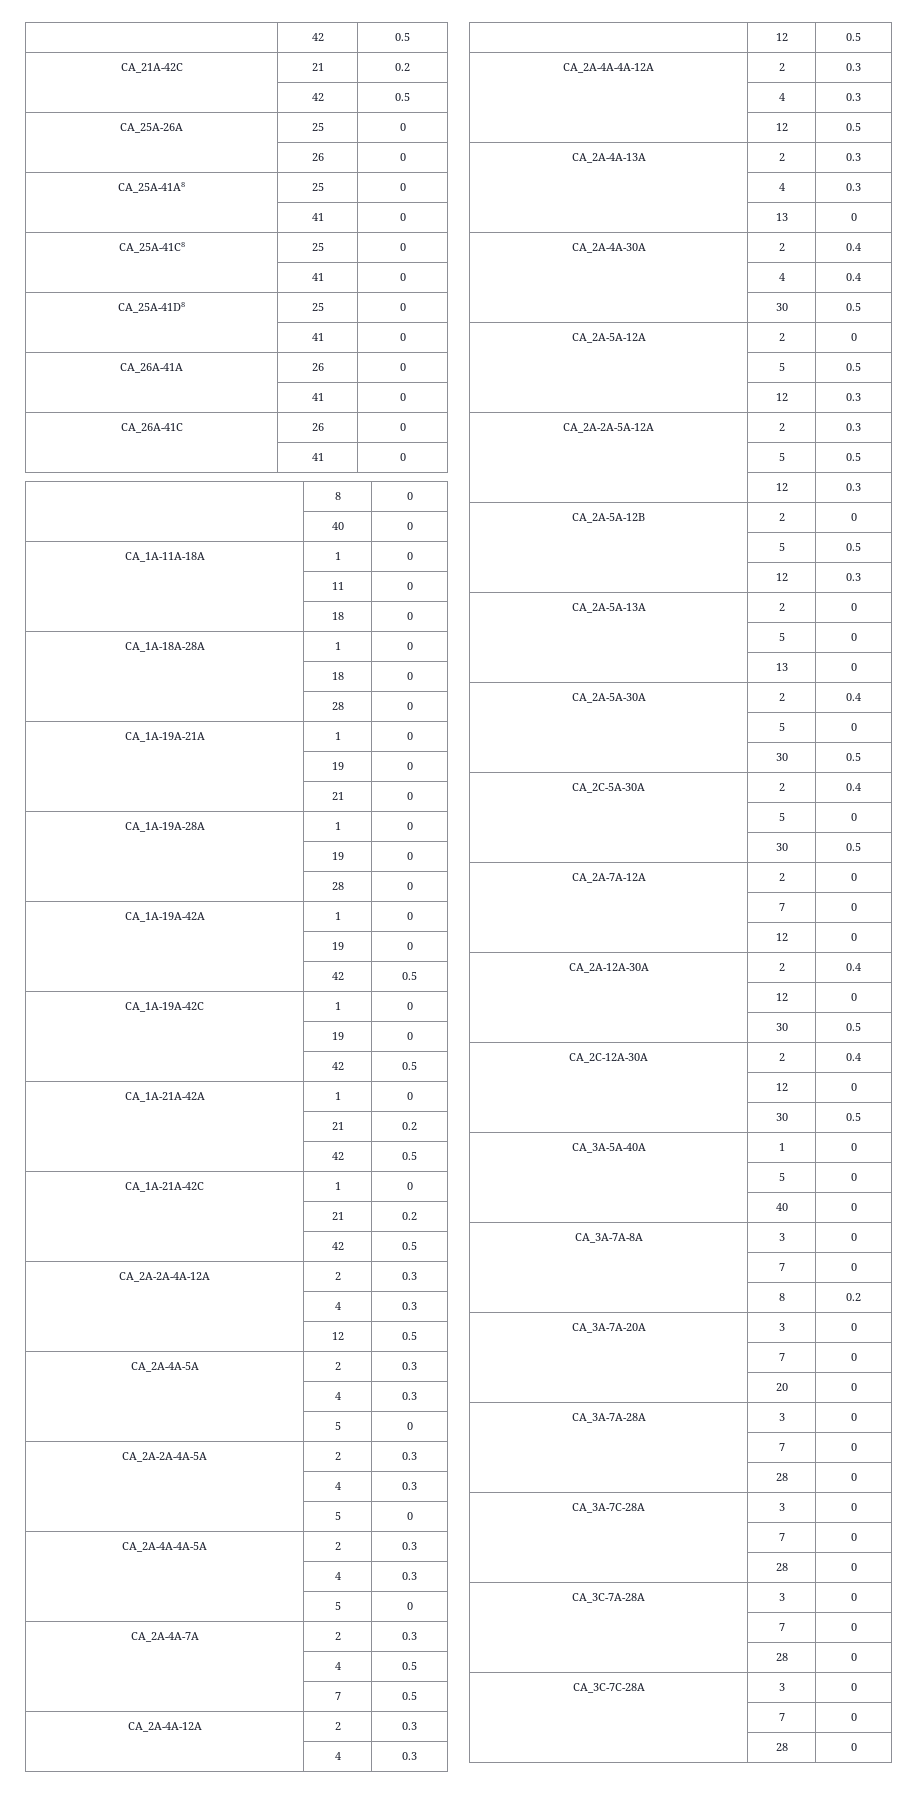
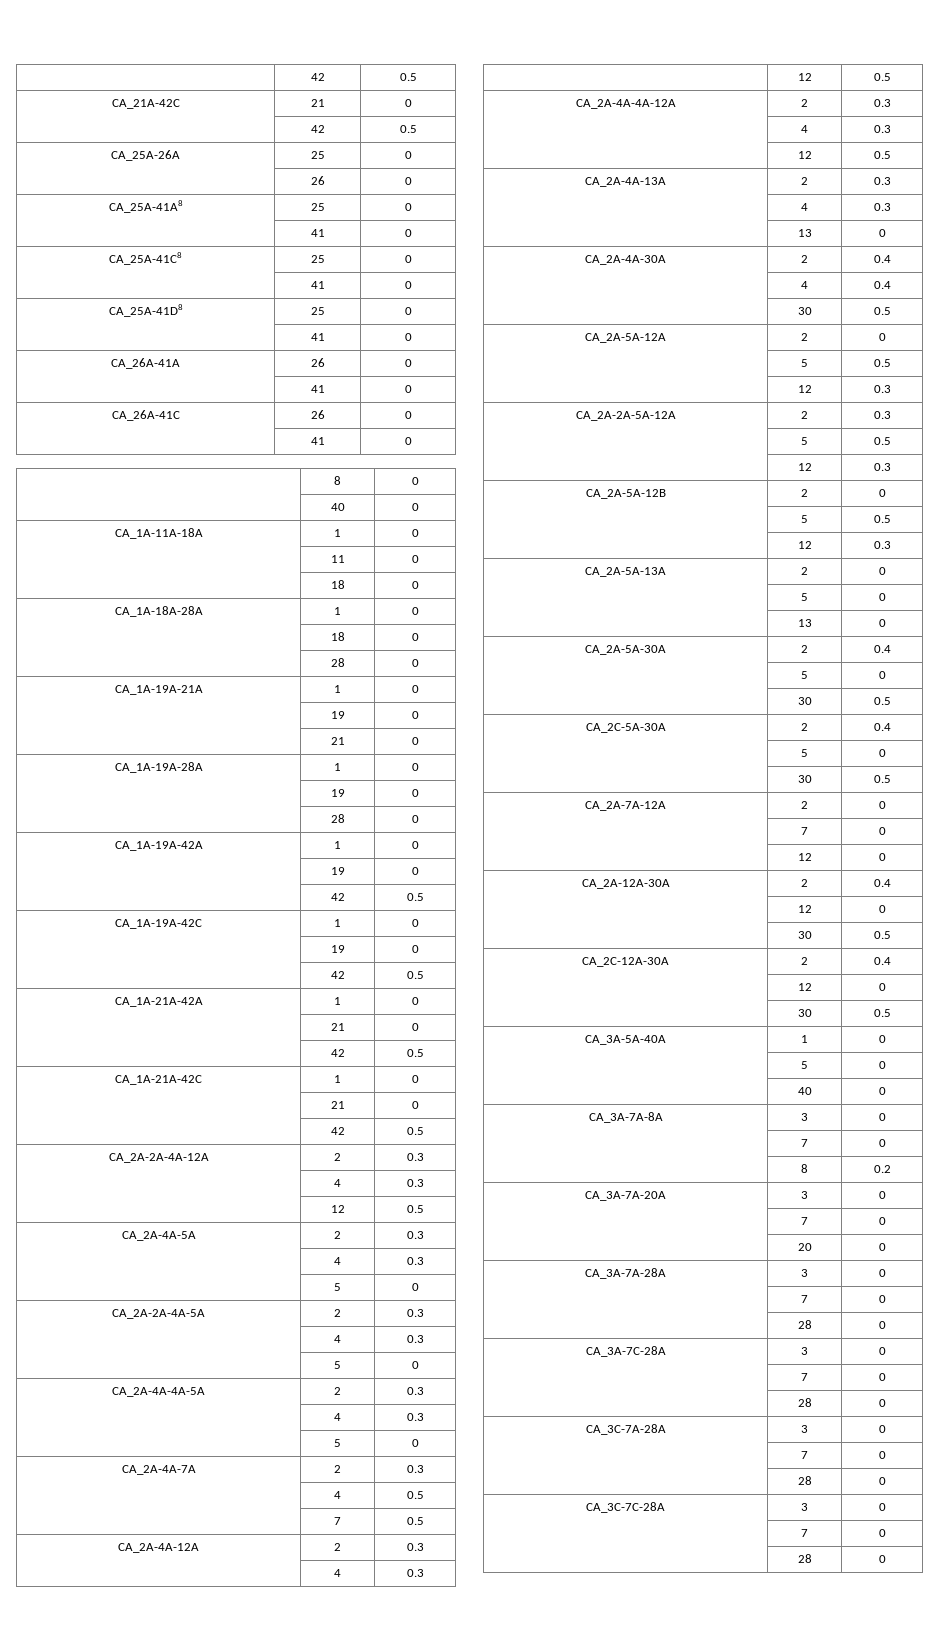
[395,63,410,71] 0.2 -> [404,99,412,107] 0
[402,1122,417,1130] 0.2 -> [411,1023,419,1031] 0
[402,1212,417,1220] 0.2 -> [411,1101,419,1109] 0

